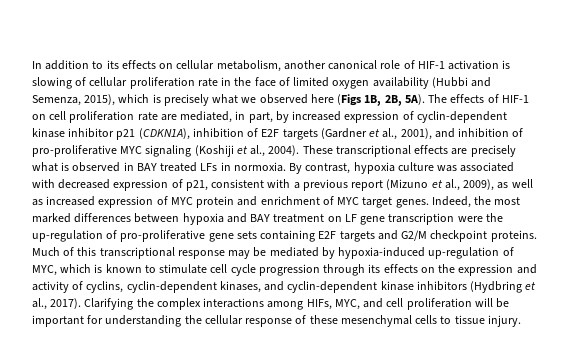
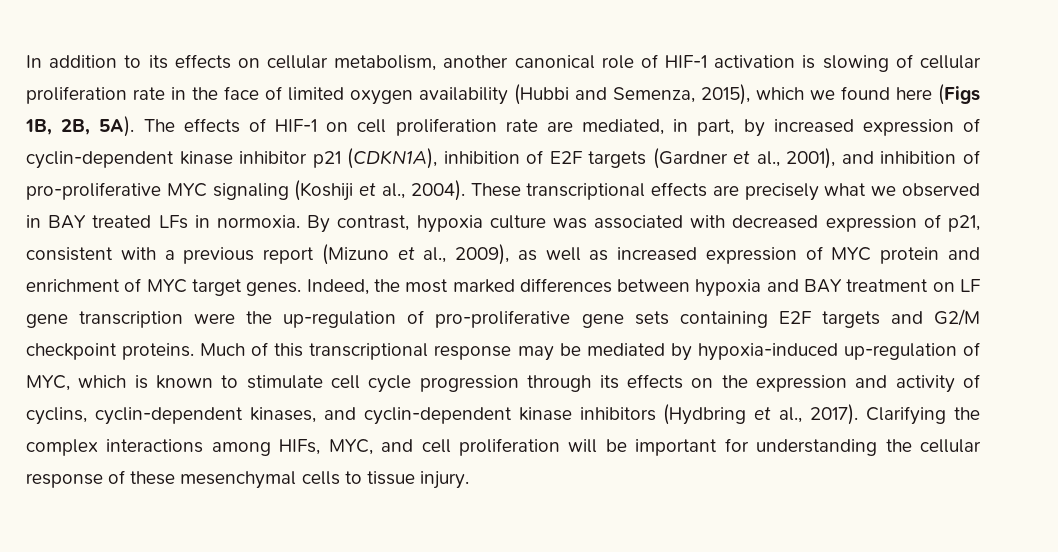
[152,94,308,106] is precisely what we observed -> [810,86,890,100] we found
[61,162,70,171] is -> [871,186,897,196] we

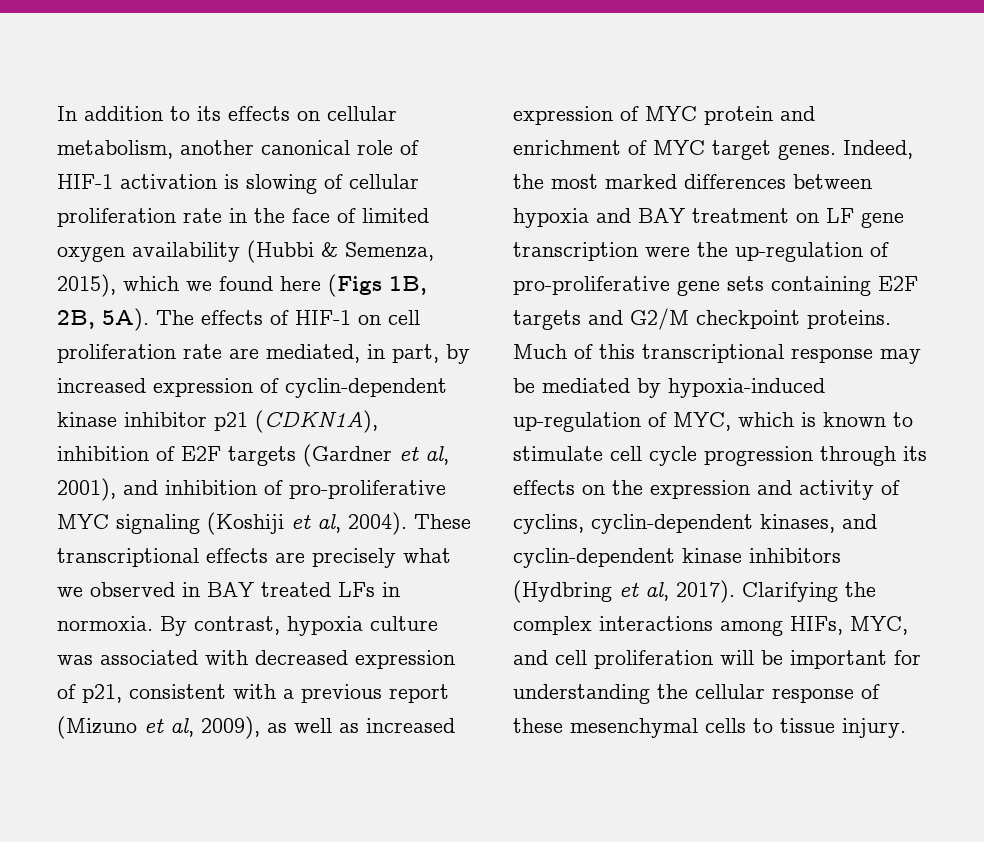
[575,87,607,100] and -> [321,242,338,257] &
[756,151,780,167] al., -> [425,446,449,465] al,
[381,183,405,199] al., -> [317,514,341,533] al,
[423,247,447,263] al., -> [170,718,194,737] al,
[779,407,803,423] al., -> [645,582,669,601] al,

